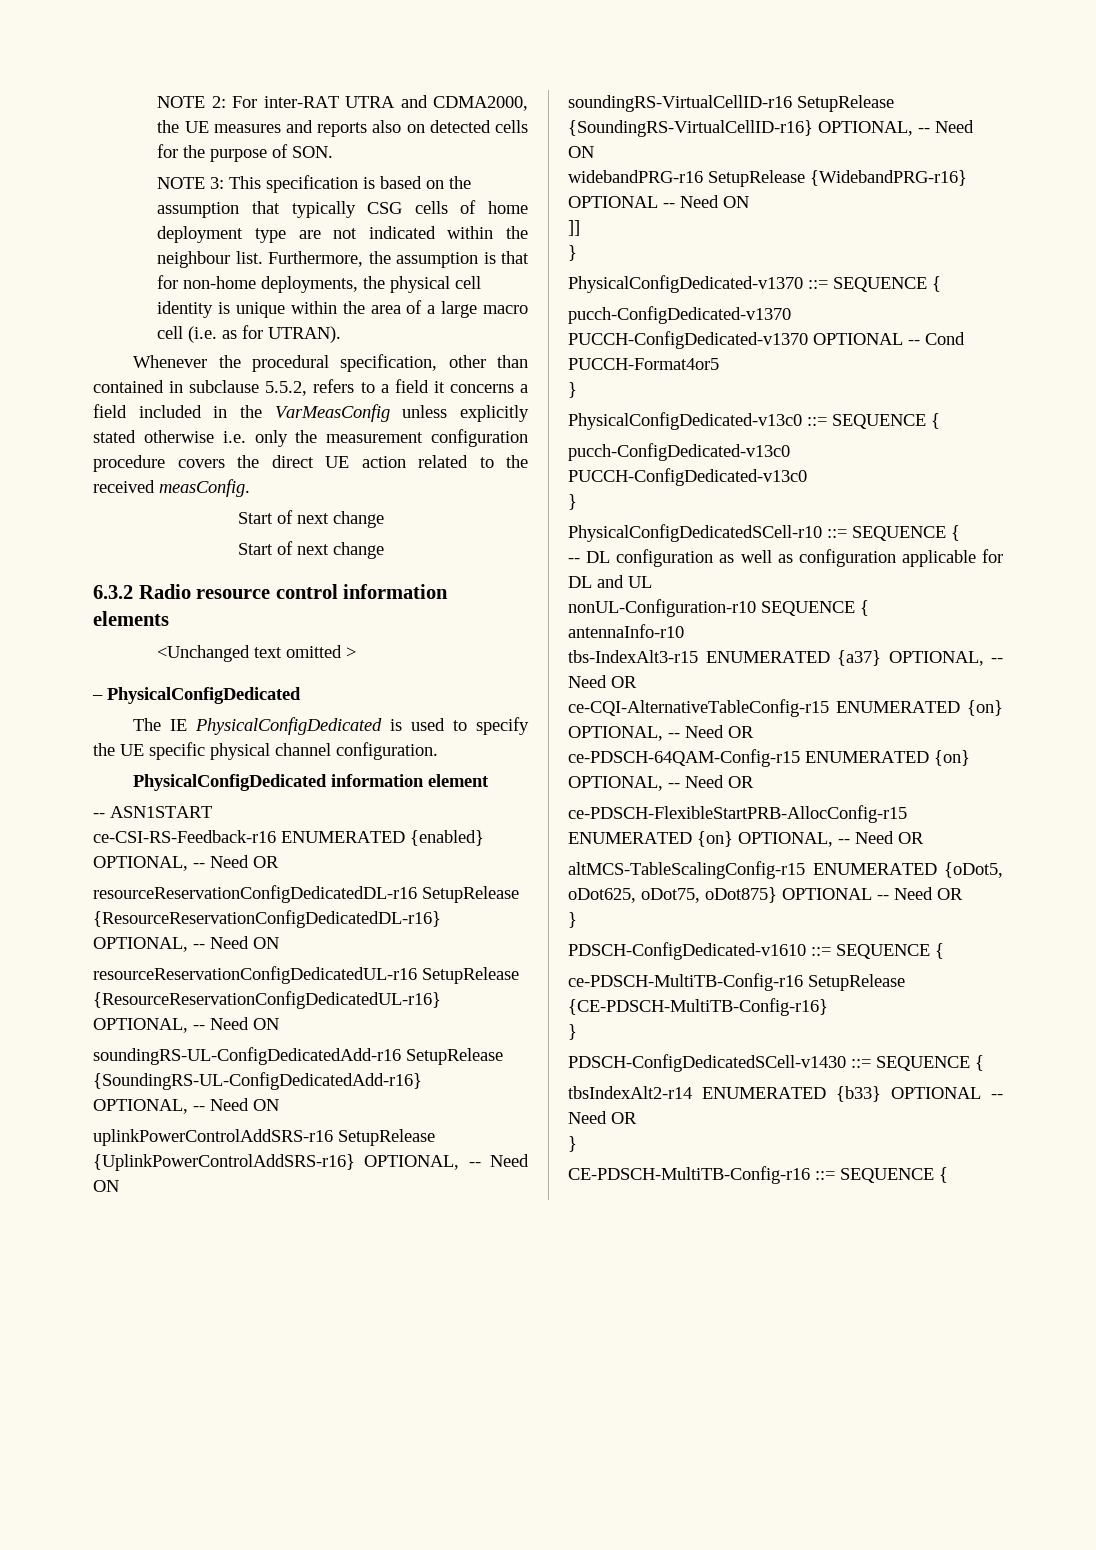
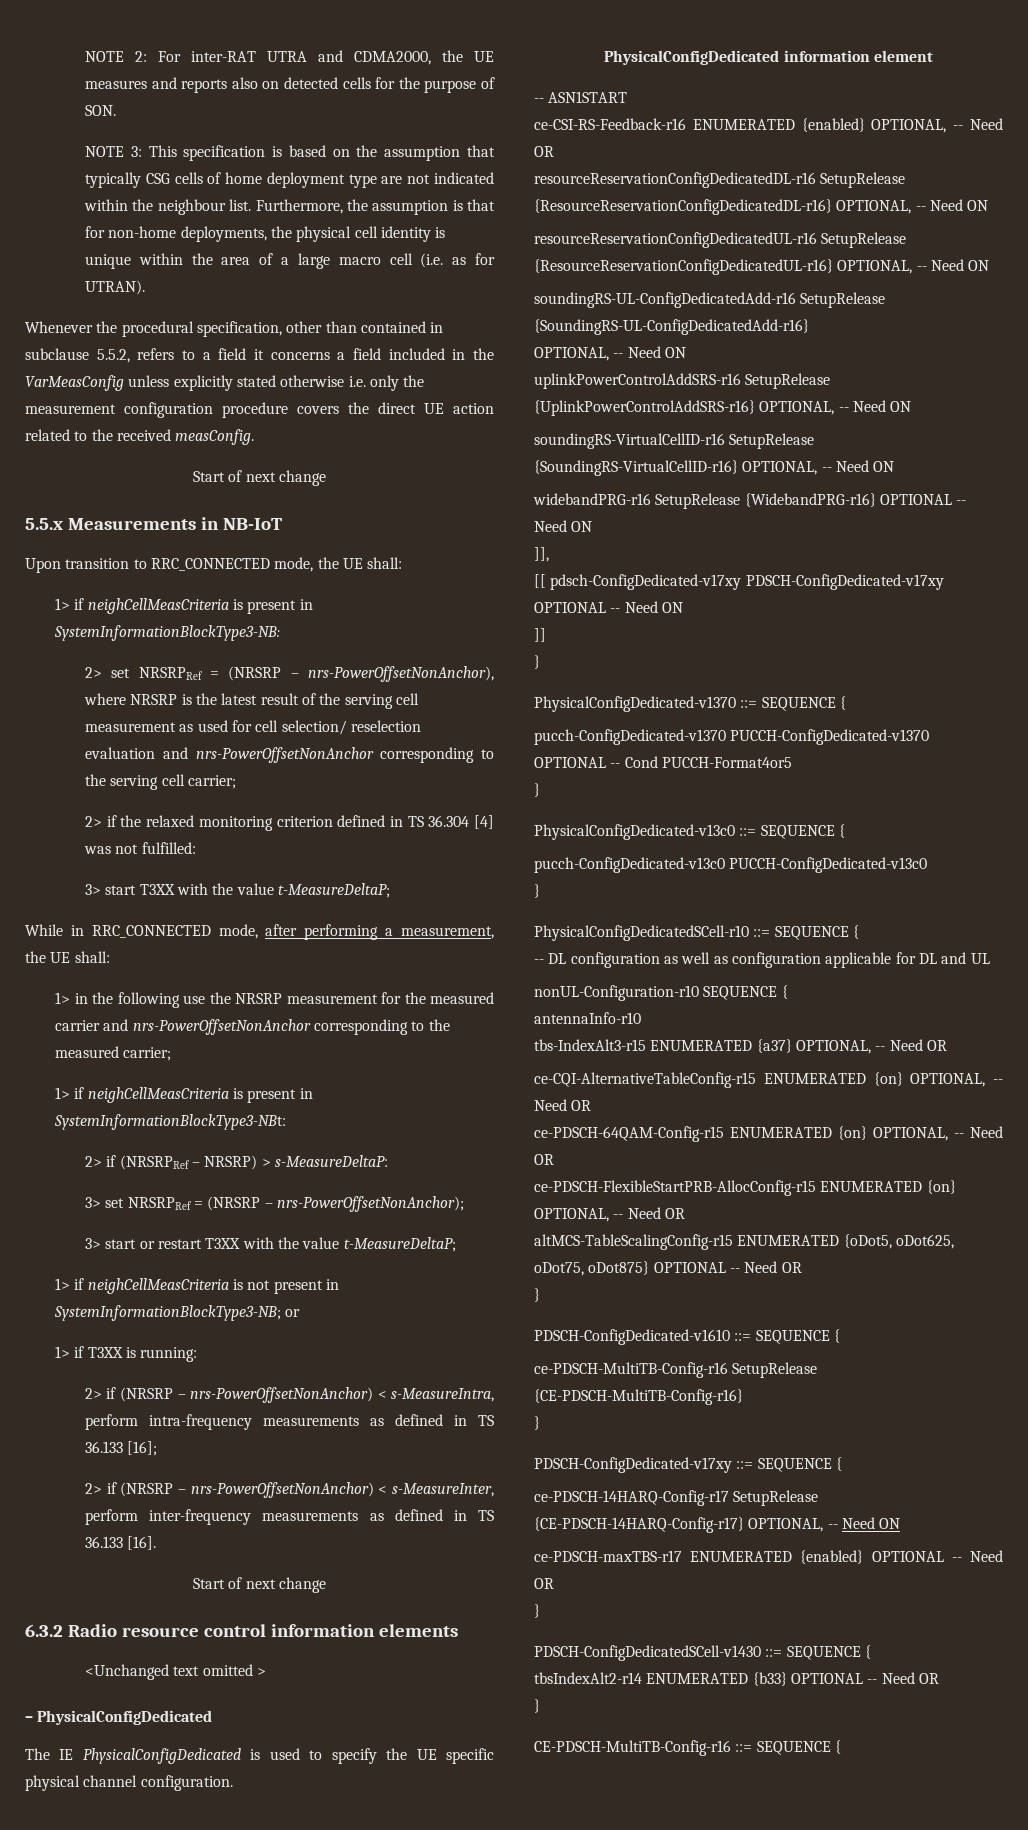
(384, 519) none -> [25,517,282,530] [25,557,403,573] [54,598,313,614] [53,625,280,641] [84,666,494,682] [83,693,419,709] [84,720,421,735] [84,747,494,763] [84,774,236,790] [84,815,494,831] [83,842,196,854] [84,883,390,898] [25,924,494,940] [25,951,110,963] [54,992,494,1008] [54,1019,450,1035] [54,1046,172,1061] [54,1087,313,1103] [53,1114,286,1130] [84,1155,388,1170] [84,1196,464,1212] [84,1237,456,1252] [54,1278,339,1294] [53,1305,301,1321] [54,1346,198,1362] [84,1387,494,1403] [84,1414,494,1430] [84,1441,158,1456] [84,1482,494,1498] [84,1509,495,1525] [84,1536,157,1550] // 5.5.x Measurements in NB-IoT // Upon transition to RRC_CONNECTED mode, the UE shall: // 1> if neighCellMeasCriteria is present in SystemInformationBlockType3-NB: // 2> set NRSRPRef = (NRSRP – nrs-PowerOffsetNonAnchor), where NRSRP is the latest result of the serving cell measurement as used for cell selection/ reselection evaluation and nrs-PowerOffsetNonAnchor corresponding to the serving cell carrier; // 2> if the relaxed monitoring criterion defined in TS 36.304 [4] was not fulfilled: // 3> start T3XX with the value t-MeasureDeltaP; // While in RRC_CONNECTED mode, after performing a measurement, the UE shall: // 1> in the following use the NRSRP measurement for the measured carrier and nrs-PowerOffsetNonAnchor corresponding to the measured carrier; // 1> if neighCellMeasCriteria is present in SystemInformationBlockType3-NBt: // 2> if (NRSRPRef – NRSRP) > s-MeasureDeltaP: // 3> set NRSRPRef = (NRSRP – nrs-PowerOffsetNonAnchor); // 3> start or restart T3XX with the value t-MeasureDeltaP; // 1> if neighCellMeasCriteria is not present in SystemInformationBlockType3-NB; or // 1> if T3XX is running: // 2> if (NRSRP – nrs-PowerOffsetNonAnchor) < s-MeasureIntra, perform intra-frequency measurements as defined in TS 36.133 [16]; // 2> if (NRSRP – nrs-PowerOffsetNonAnchor) < s-MeasureInter, perform inter-frequency measurements as defined in TS 36.133 [16].
(749, 202) none -> [534,547,549,562] [534,574,944,590] [534,601,683,613] // ]], // [[ pdsch-ConfigDedicated-v17xy PDSCH-ConfigDedicated-v17xy OPTIONAL -- Need ON
(577, 1032) none -> [534,1457,842,1473] [534,1490,819,1506] [534,1517,901,1533] [534,1550,1003,1564] [534,1578,554,1589] [534,1604,540,1618] // PDSCH-ConfigDedicated-v17xy ::= SEQUENCE { // ce-PDSCH-14HARQ-Config-r17 SetupRelease {CE-PDSCH-14HARQ-Config-r17} OPTIONAL, -- Need ON // ce-PDSCH-maxTBS-r17 ENUMERATED {enabled} OPTIONAL -- Need OR // }

